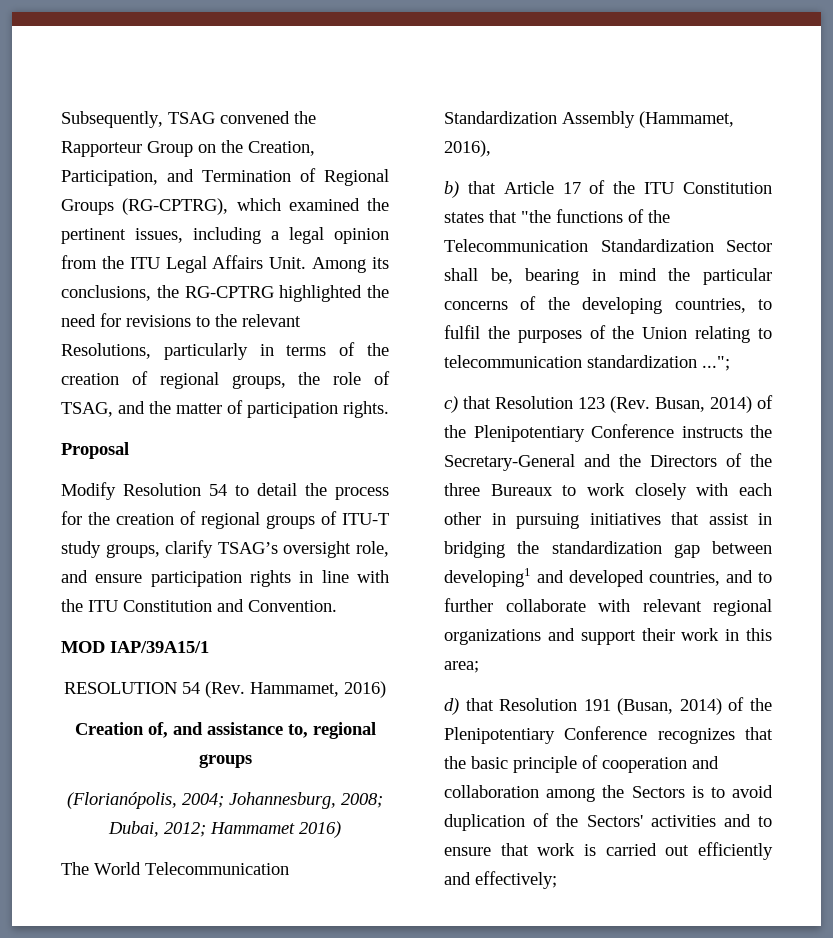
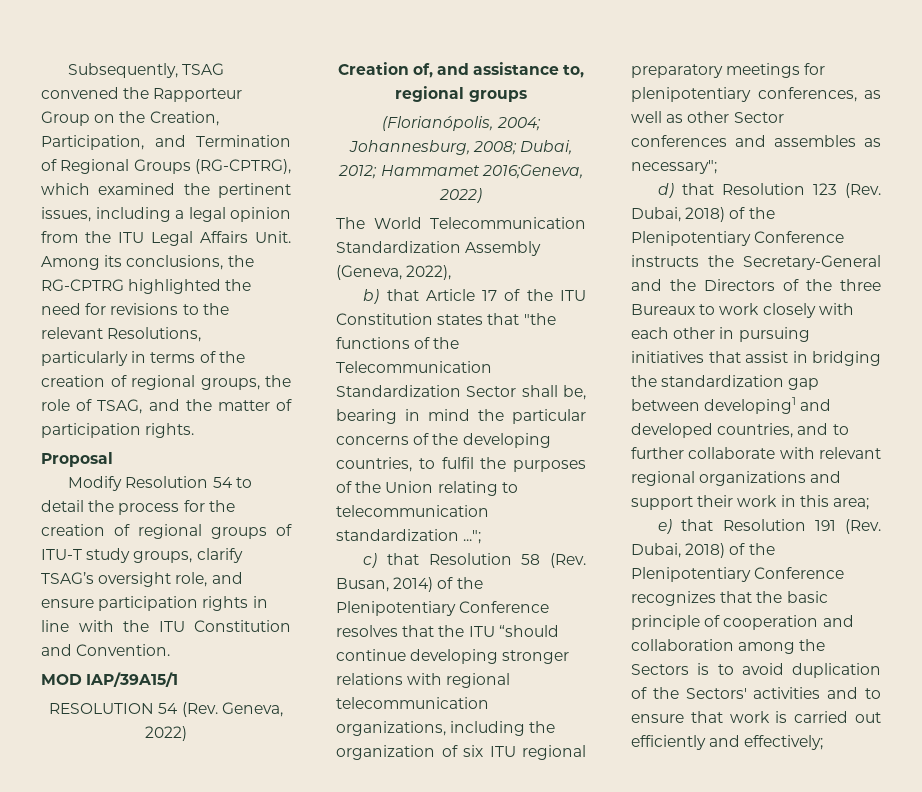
[250,681,386,698] Hammamet, 2016) -> [221,702,283,717] [145,726,187,741] Geneva, 2022)
[299,821,341,838] 2016) -> [481,164,583,179] [439,188,482,203] 2016;Geneva, 2022)
[639,111,734,128] [444,140,491,157] (Hammamet, 2016), -> [336,265,452,280] (Geneva, 2022),
[578,397,605,409] 123 -> [521,554,541,565] 58
(674, 431) none -> [336,625,559,637] [336,649,570,664] [336,673,511,688] [336,697,489,709] [336,721,556,736] [336,745,586,760] [631,63,826,78] [631,87,881,102] [631,111,784,123] [631,135,881,147] [631,160,717,174] [658,183,881,198] [631,207,775,222] [631,231,845,246] resolves that the ITU “should continue developing stronger relations with regional telecommunication organizations, including the organization of six ITU regional preparatory meetings for plenipotentiary conferences, as well as other Sector conferences and assembles as necessary"; // d) that Resolution 123 (Rev. Dubai, 2018) of the Plenipotentiary Conference
[444,698,459,715] d) -> [658,519,673,534] e)
[617,698,722,715] (Busan, 2014) -> [845,519,881,534] [631,543,726,558] (Rev. Dubai, 2018)

